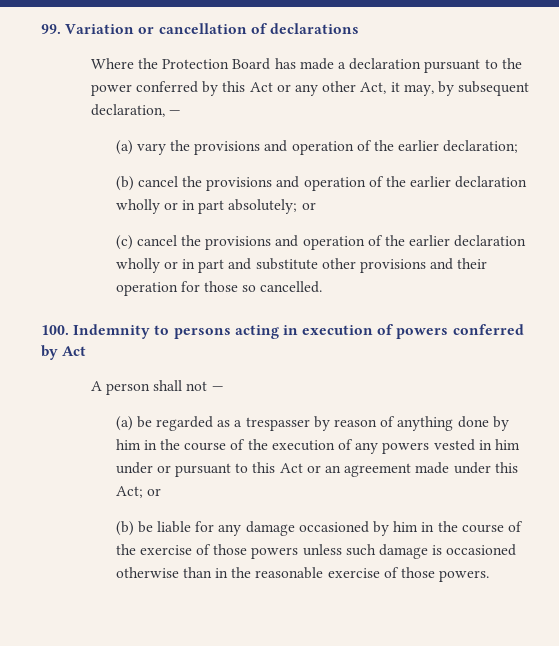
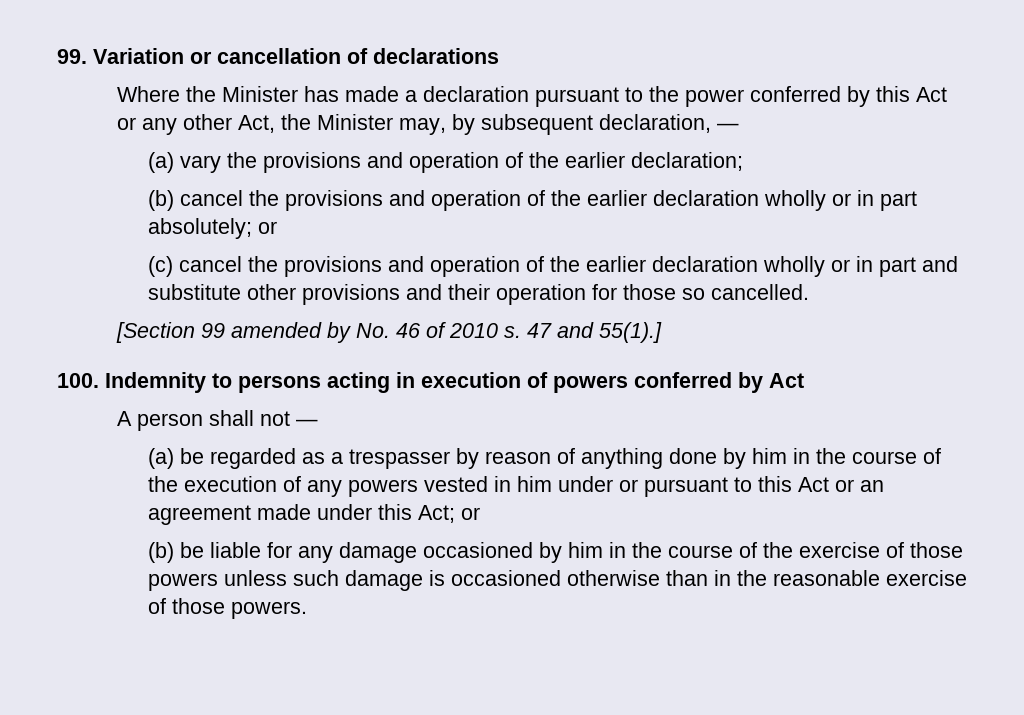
[162,58,271,70] Protection Board -> [222,86,299,102] Minister
[390,82,400,92] it -> [281,114,394,130] the Minister
(323, 287) none -> [116,322,663,343] // [Section 99 amended by No. 46 of 2010 s. 47 and 55(1).]

